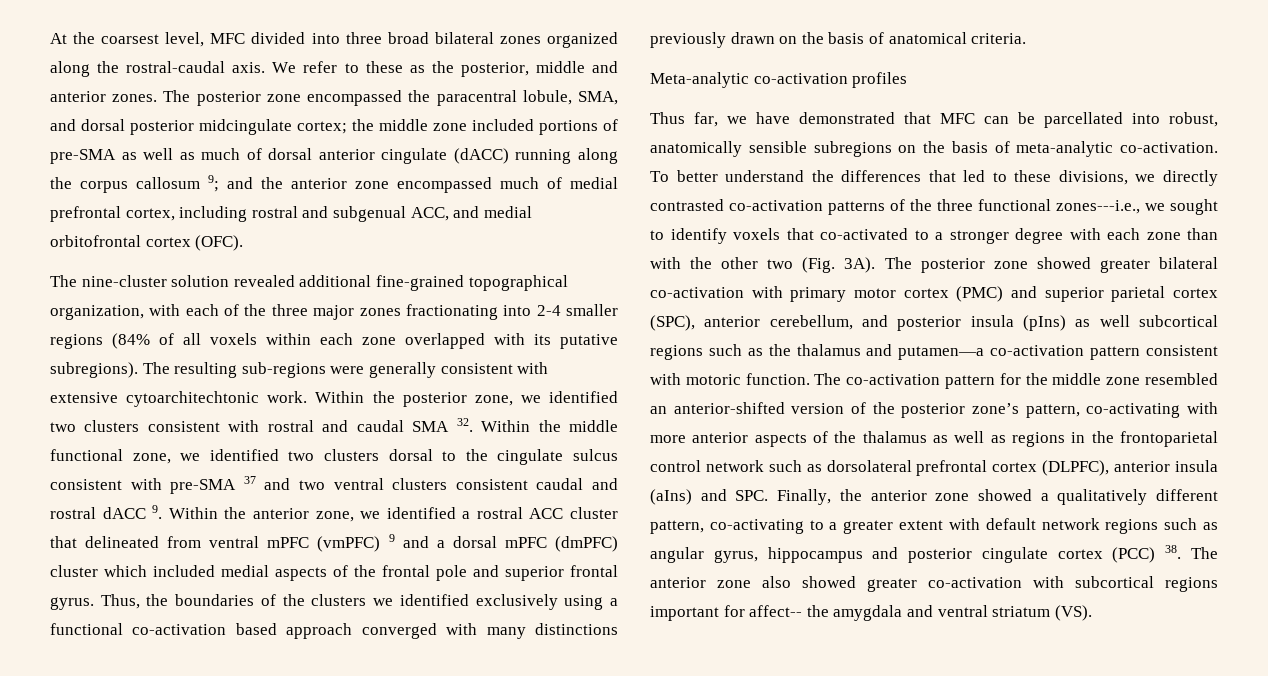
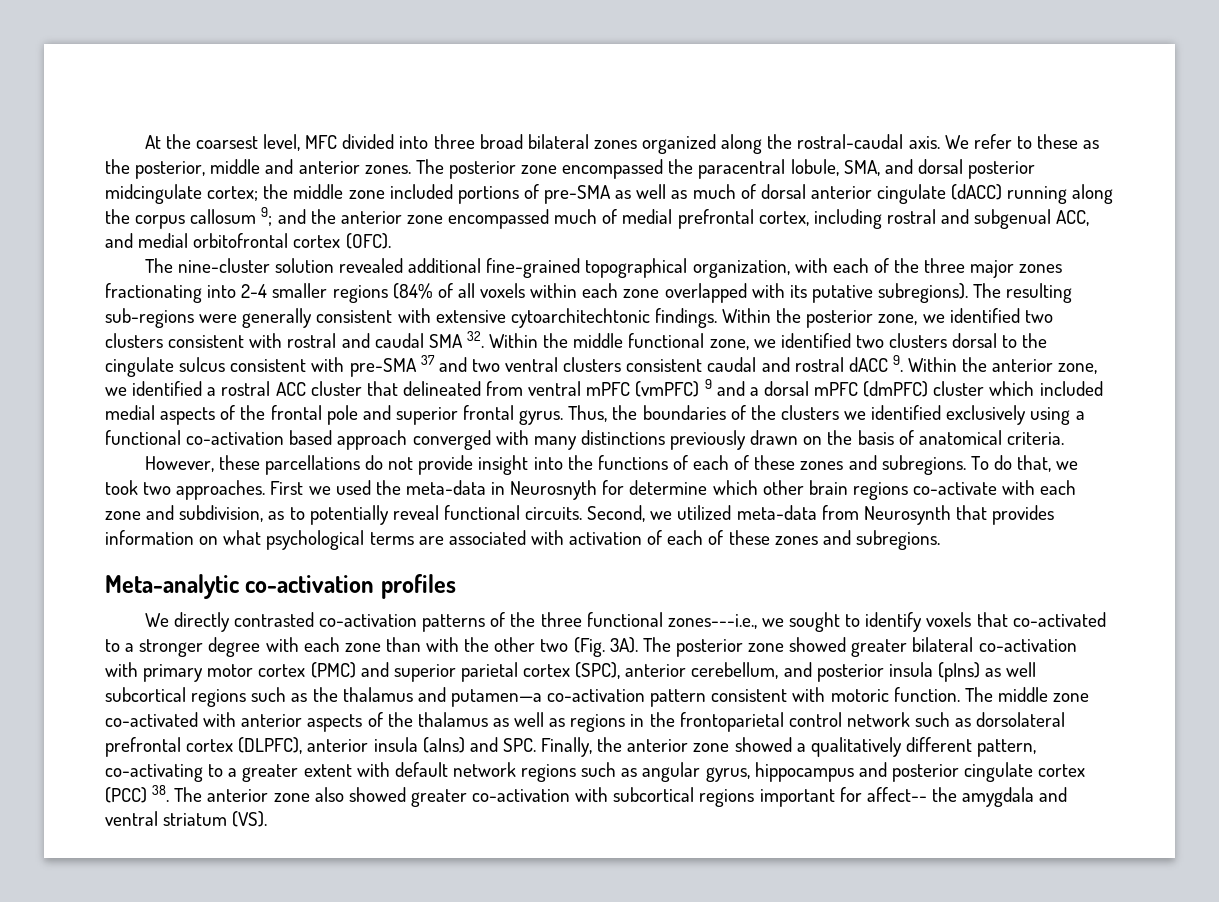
[267,391,308,403] work. -> [654,308,717,328] findings.
[650,72,908,88] [650,112,1218,128] [650,141,1218,157] [650,170,1156,185] Meta-analytic co-activation profiles // Thus far, we have demonstrated that MFC can be parcellated into robust, anatomically sensible subregions on the basis of meta-analytic co-activation. To better understand the differences that led to these divisions, we -> [144,455,1079,475] [105,480,1077,500] [105,505,1055,525] [105,530,940,550] [105,574,456,599] [144,613,169,627] However, these parcellations do not provide insight into the functions of each of these zones and subregions. To do that, we took two approaches. First we used the meta-data in Neurosnyth for determine which other brain regions co-activate with each zone and subdivision, as to potentially reveal functional circuits. Second, we utilized meta-data from Neurosynth that provides information on what psychological terms are associated with activation of each of these zones and subregions. // Meta-analytic co-activation profiles // We
[846,373,1218,389] [650,402,1218,418] [650,435,686,443] co-activation pattern for the middle zone resembled an anterior-shifted version of the posterior zone’s pattern, co-activating with more -> [997,687,1090,702] [105,712,237,727] middle zone co-activated with

